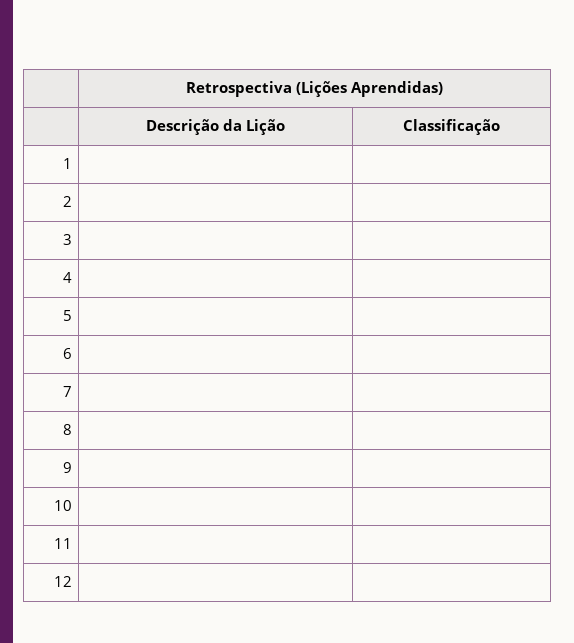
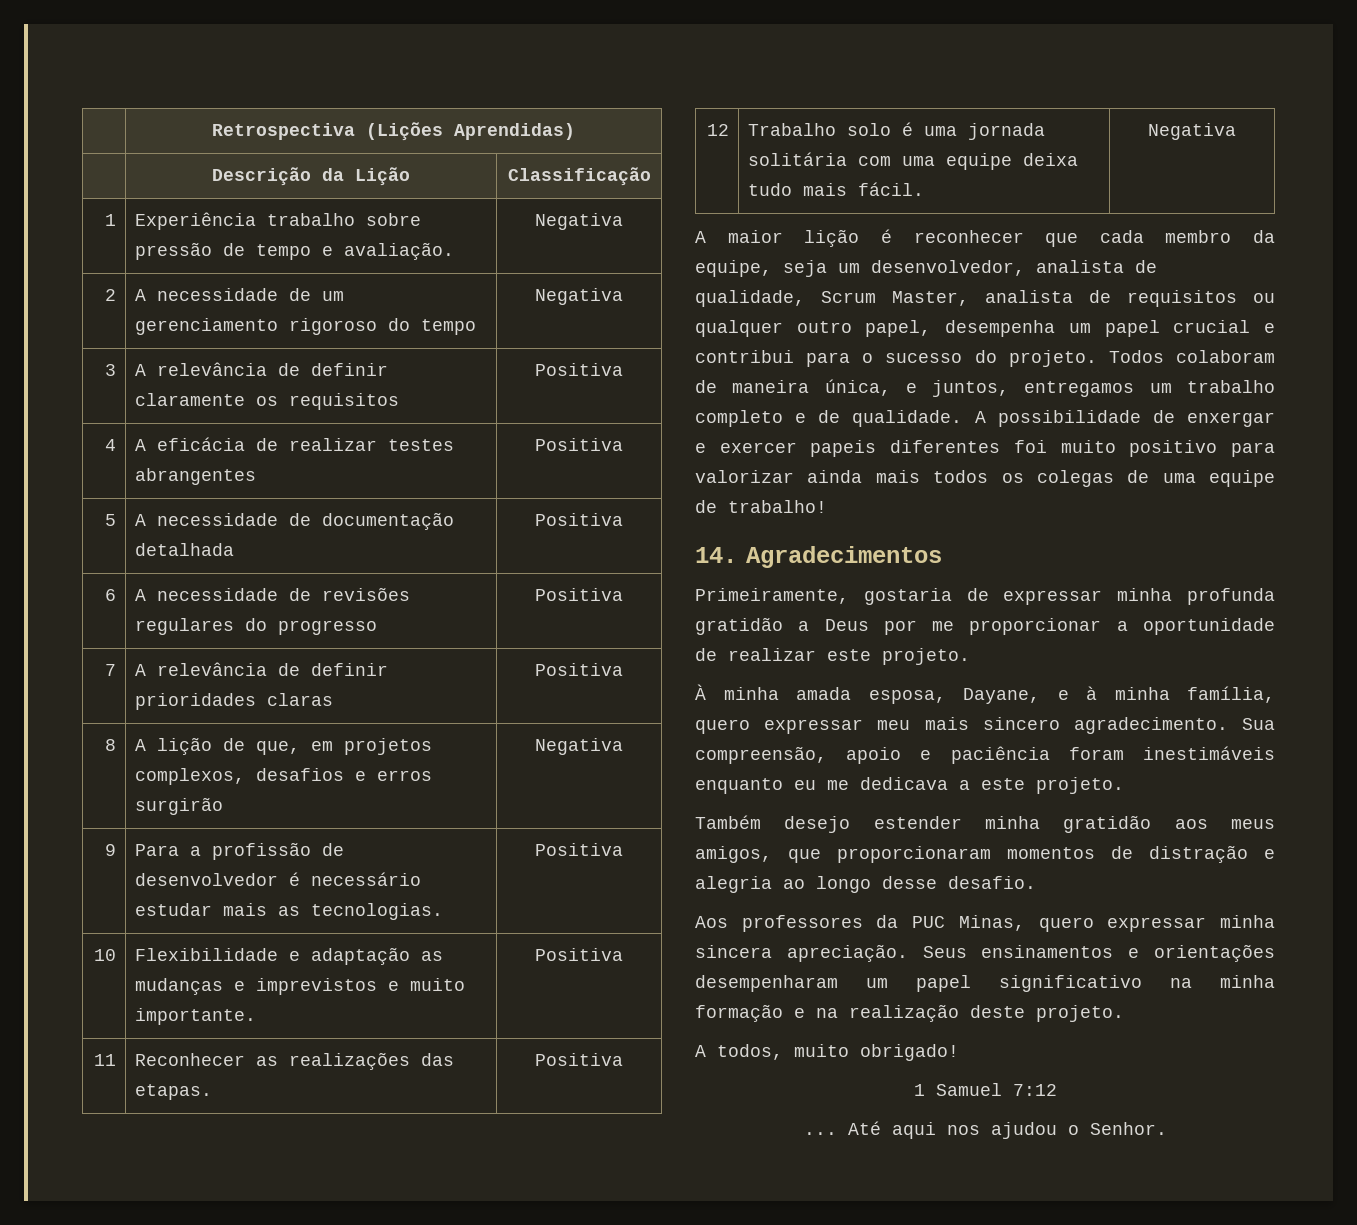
[63,196,73,207] [63,234,73,245] [63,272,73,283] [63,310,73,321] [63,348,73,359] [63,386,73,397] [63,424,73,435] [63,462,73,473] [54,500,73,511] [54,538,73,549] [54,576,73,587] | // 2 | | // 3 | | // 4 | | // 5 | | // 6 | | // 7 | | // 8 | | // 9 | | // 10 | | // 11 | | // 12 | | -> [135,212,422,230] [135,242,455,260] [535,213,623,230] [104,289,116,301] [135,288,345,301] [135,318,477,335] [535,288,623,305] [104,364,116,376] [135,362,389,376] [135,393,400,410] [535,363,623,376] [104,439,116,451] [135,437,455,451] [135,468,257,485] [535,438,623,451] [104,514,116,526] [135,512,455,530] [135,543,235,556] [535,513,623,526] [104,589,116,601] [135,587,411,601] [135,618,378,635] [535,588,623,601] [104,664,116,676] [135,662,389,676] [135,693,334,710] [535,663,623,676] [104,739,116,751] [135,737,433,755] [135,768,433,785] [135,797,224,815] [535,738,623,755] [104,844,116,856] [135,842,345,860] [135,872,422,886] [135,903,444,920] [535,843,623,856] [93,949,116,961] [135,947,444,965] [135,978,466,995] [135,1008,257,1025] [535,948,623,961] [93,1054,116,1066] [135,1052,455,1070] [135,1084,213,1100] [535,1053,623,1066] [706,124,729,136] [748,122,1046,140] [748,152,1079,170] [748,182,925,196] [1148,123,1236,140] [695,229,1275,247] [695,260,1157,277] [695,290,1275,307] [695,320,1275,337] [695,350,1275,367] [695,379,1275,397] [695,410,1275,427] [695,440,1275,457] [695,470,1275,487] [695,500,827,513] [695,546,942,568] [695,588,1275,605] [695,617,1275,635] [695,648,970,665] [695,684,1275,704] [695,717,1275,734] [695,746,1275,764] [695,777,1124,794] [695,815,1275,833] [695,845,1275,863] [695,876,1036,893] [695,915,1275,932] [695,944,1275,962] [695,975,1275,992] [695,1004,1124,1022] [695,1044,959,1061] [913,1083,1057,1096] [803,1121,1167,1139] Experiência trabalho sobre pressão de tempo e avaliação. | Negativa // 2 | A necessidade de um gerenciamento rigoroso do tempo | Negativa // 3 | A relevância de definir claramente os requisitos | Positiva // 4 | A eficácia de realizar testes abrangentes | Positiva // 5 | A necessidade de documentação detalhada | Positiva // 6 | A necessidade de revisões regulares do progresso | Positiva // 7 | A relevância de definir prioridades claras | Positiva // 8 | A lição de que, em projetos complexos, desafios e erros surgirão | Negativa // 9 | Para a profissão de desenvolvedor é necessário estudar mais as tecnologias. | Positiva // 10 | Flexibilidade e adaptação as mudanças e imprevistos e muito importante. | Positiva // 11 | Reconhecer as realizações das etapas. | Positiva // 12 | Trabalho solo é uma jornada solitária com uma equipe deixa tudo mais fácil. | Negativa // A maior lição é reconhecer que cada membro da equipe, seja um desenvolvedor, analista de qualidade, Scrum Master, analista de requisitos ou qualquer outro papel, desempenha um papel crucial e contribui para o sucesso do projeto. Todos colaboram de maneira única, e juntos, entregamos um trabalho completo e de qualidade. A possibilidade de enxergar e exercer papeis diferentes foi muito positivo para valorizar ainda mais todos os colegas de uma equipe de trabalho! // 14. Agradecimentos // Primeiramente, gostaria de expressar minha profunda gratidão a Deus por me proporcionar a oportunidade de realizar este projeto. // À minha amada esposa, Dayane, e à minha família, quero expressar meu mais sincero agradecimento. Sua compreensão, apoio e paciência foram inestimáveis enquanto eu me dedicava a este projeto. // Também desejo estender minha gratidão aos meus amigos, que proporcionaram momentos de distração e alegria ao longo desse desafio. // Aos professores da PUC Minas, quero expressar minha sincera apreciação. Seus ensinamentos e orientações desempenharam um papel significativo na minha formação e na realização deste projeto. // A todos, muito obrigado! // 1 Samuel 7:12 // ... Até aqui nos ajudou o Senhor.

